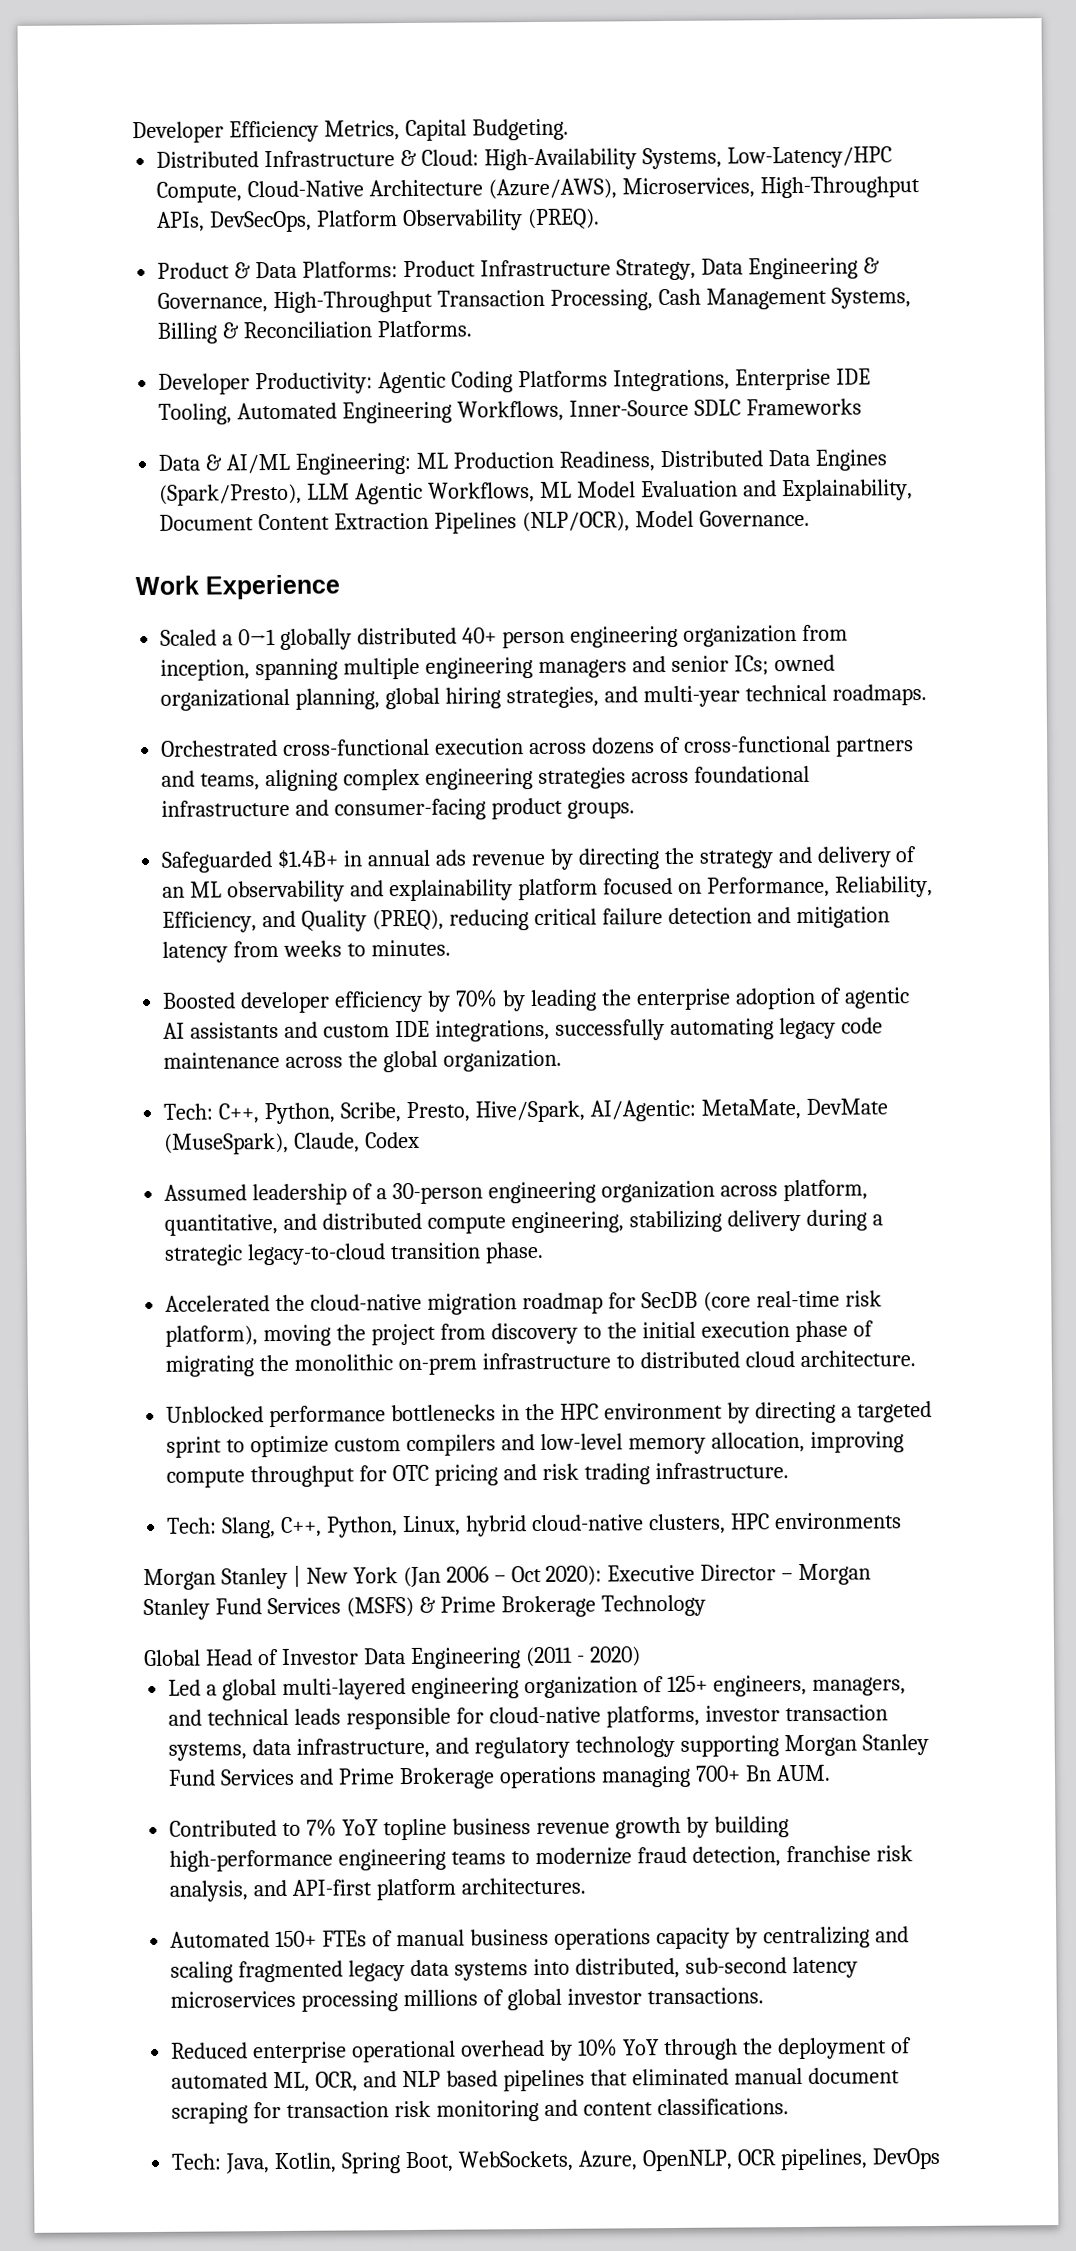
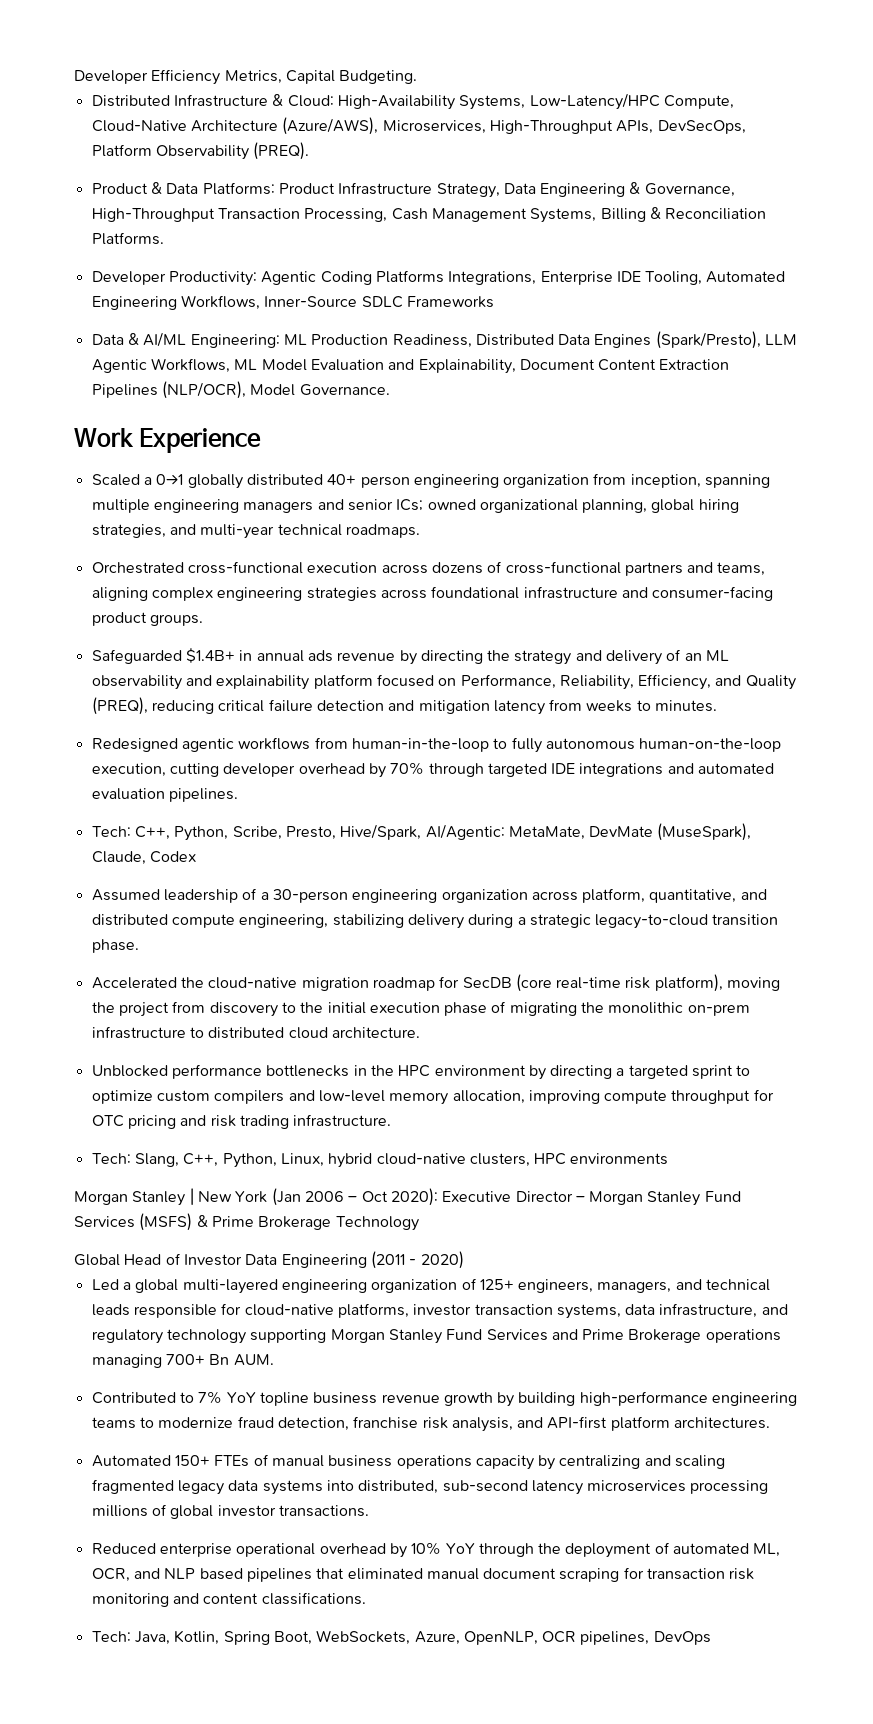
[162,987,910,1014] [163,1017,883,1042] [163,1049,562,1073] Boosted developer efficiency by 70% by leading the enterprise adoption of agentic AI assistants and custom IDE integrations, successfully automating legacy code maintenance across the global organization. -> [91,737,782,753] [91,762,775,778] [91,788,238,802] Redesigned agentic workflows from human-in-the-loop to fully autonomous human-on-the-loop execution, cutting developer overhead by 70% through targeted IDE integrations and automated evaluation pipelines.

